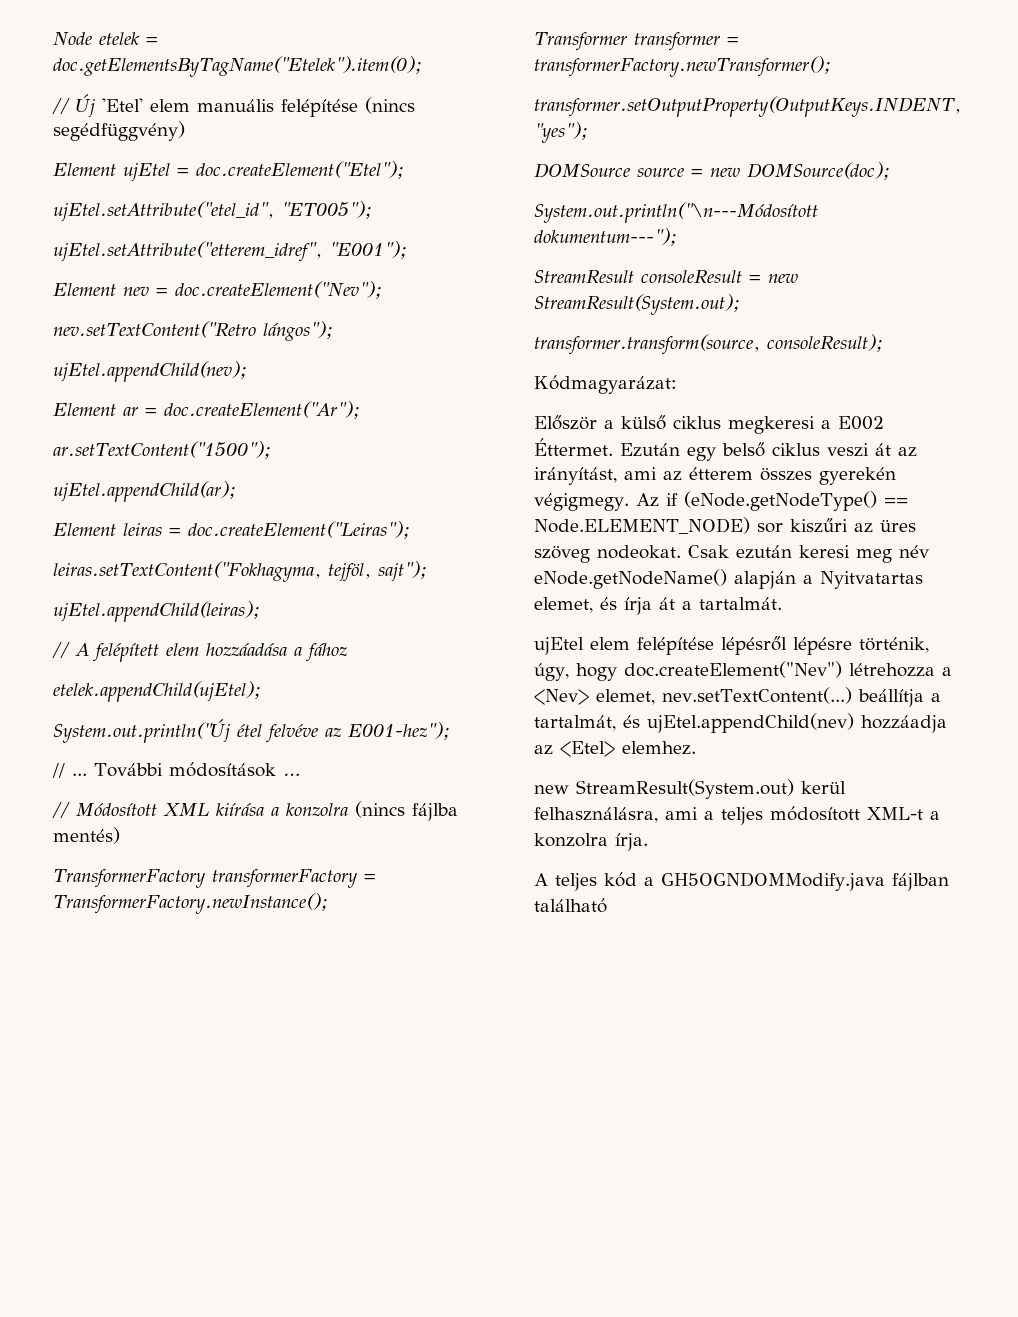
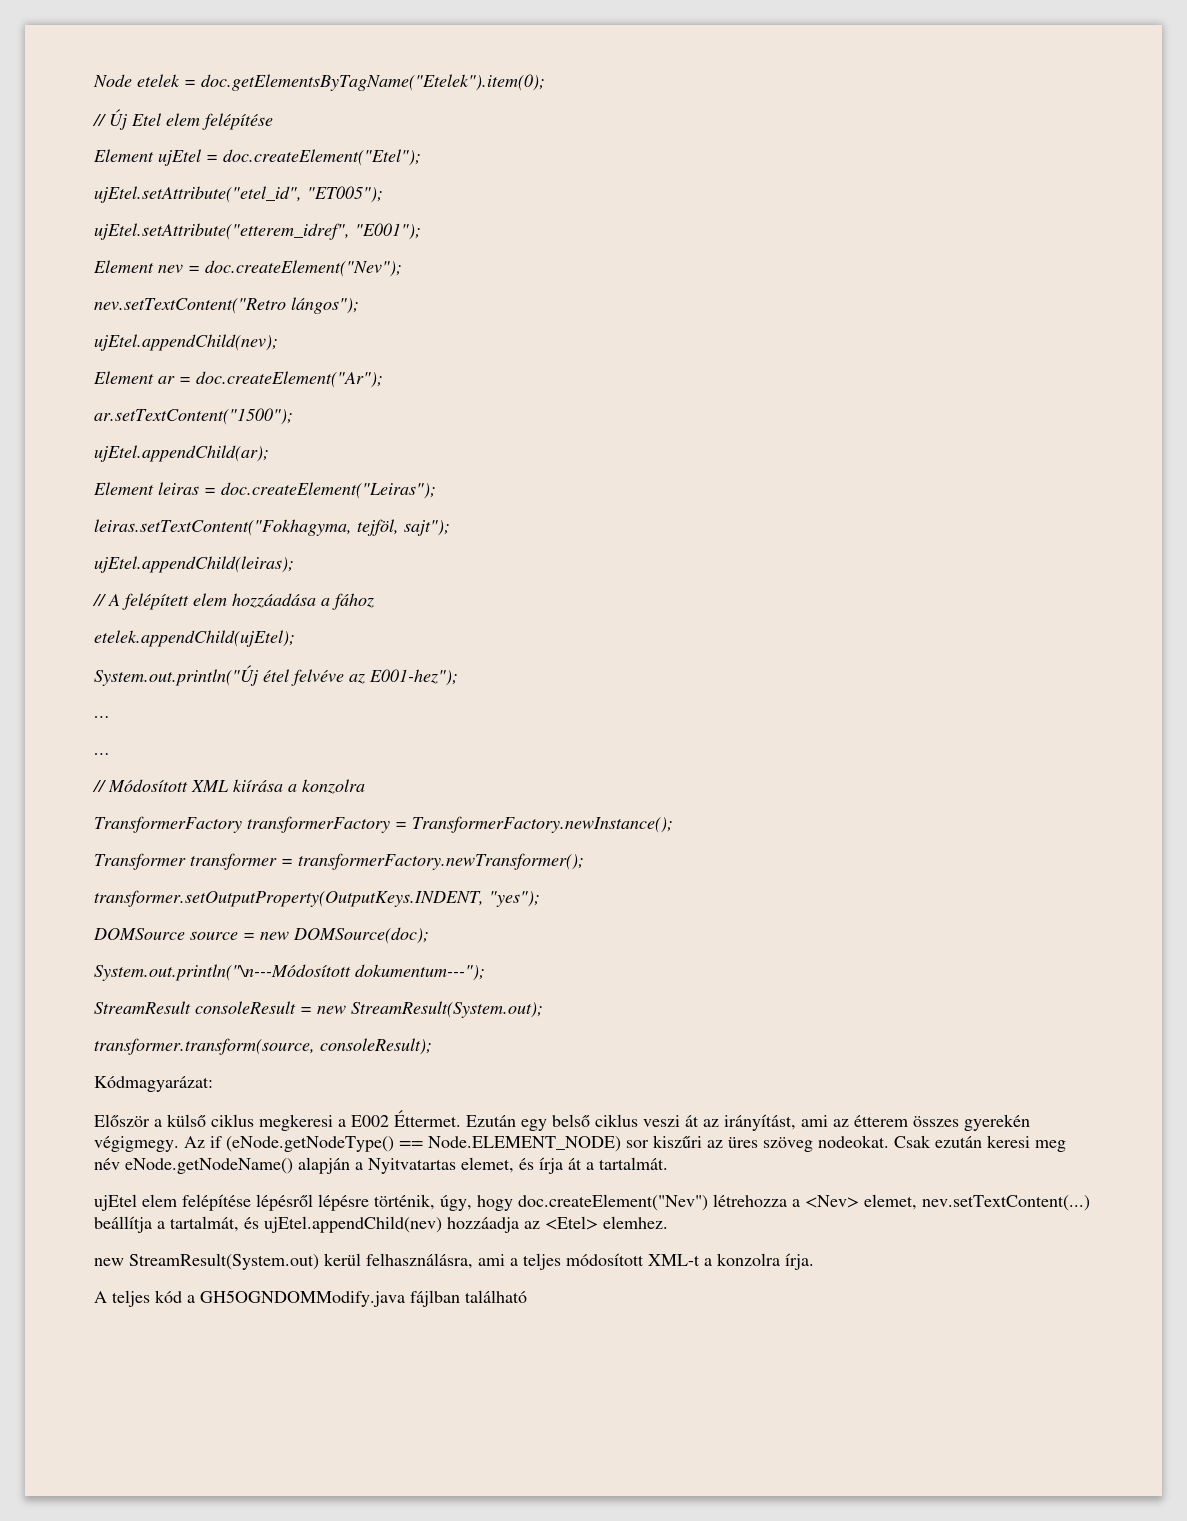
[102,97,415,117] [53,121,185,141] 'Etel' elem manuális felépítése (nincs segédfüggvény) -> [131,113,273,130] Etel elem felépítése
[52,762,276,778] // ... További módosítások -> [94,716,110,718] … //
[355,801,458,821] [53,827,120,844] (nincs fájlba mentés) -> (365, 786) none

